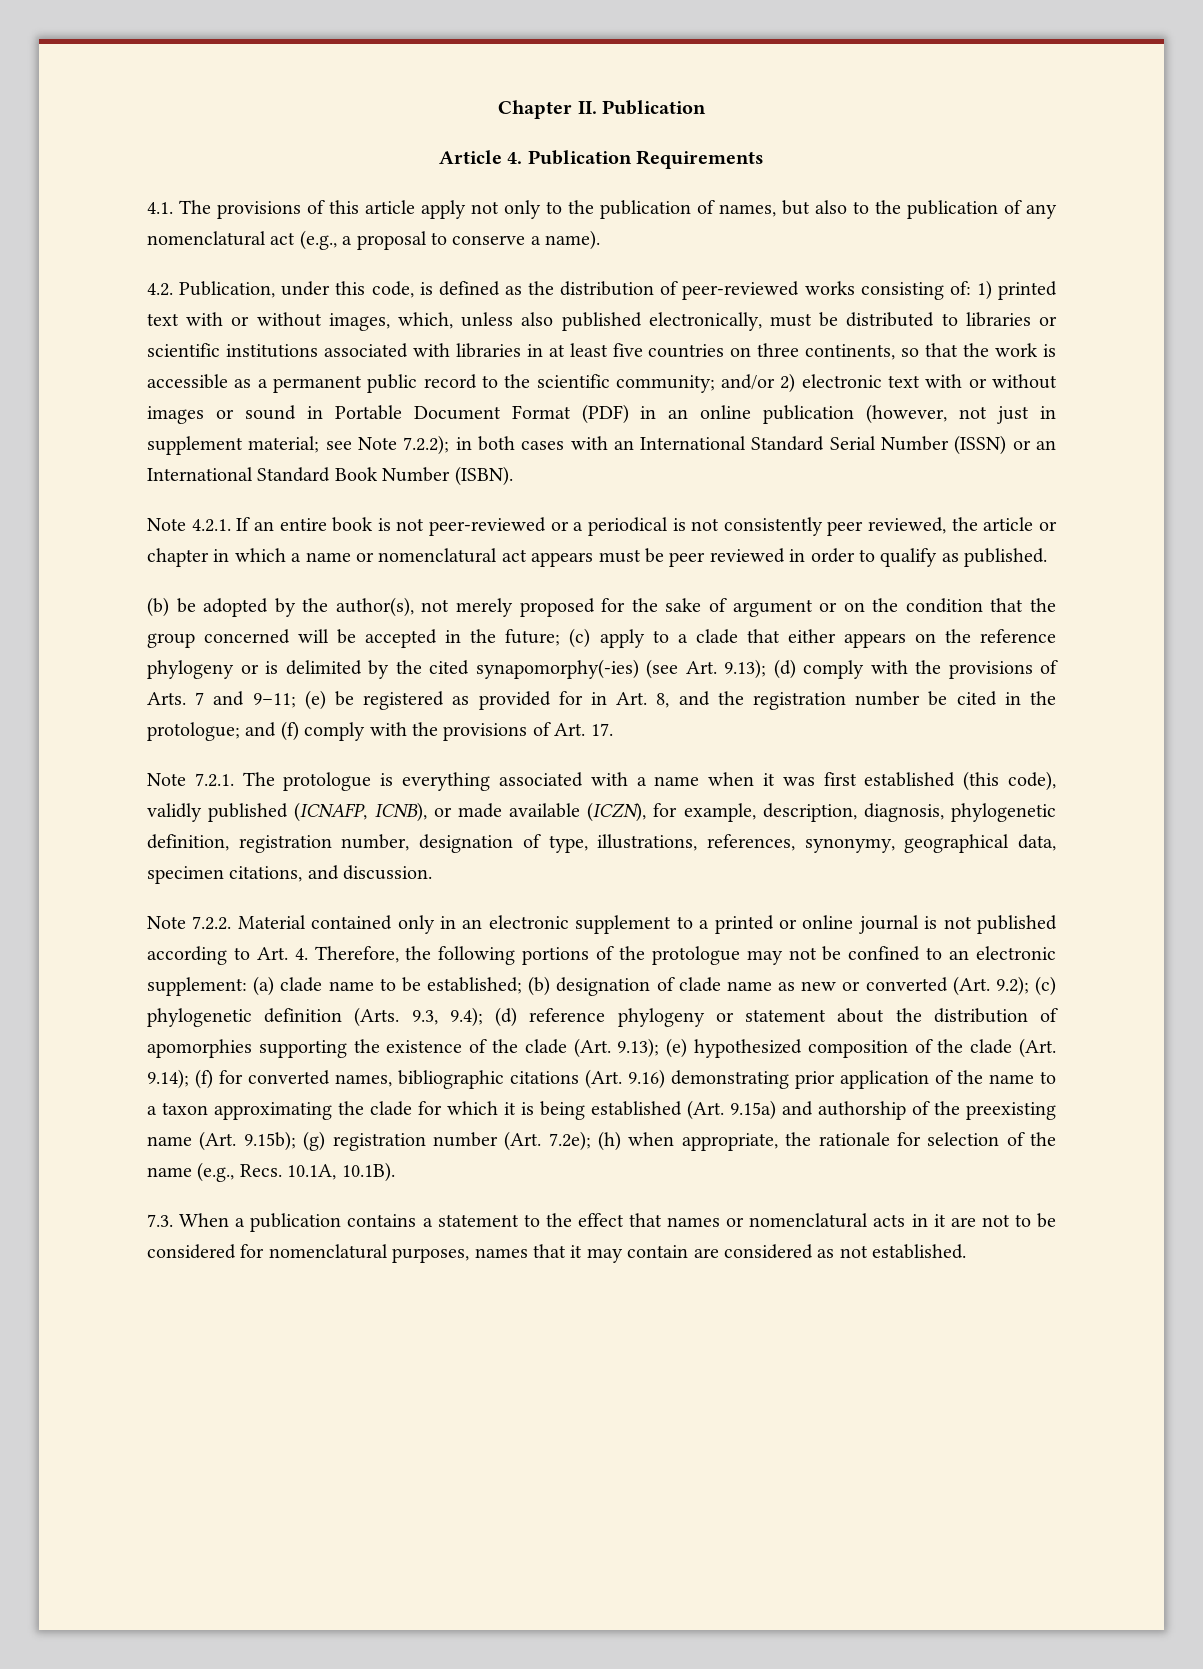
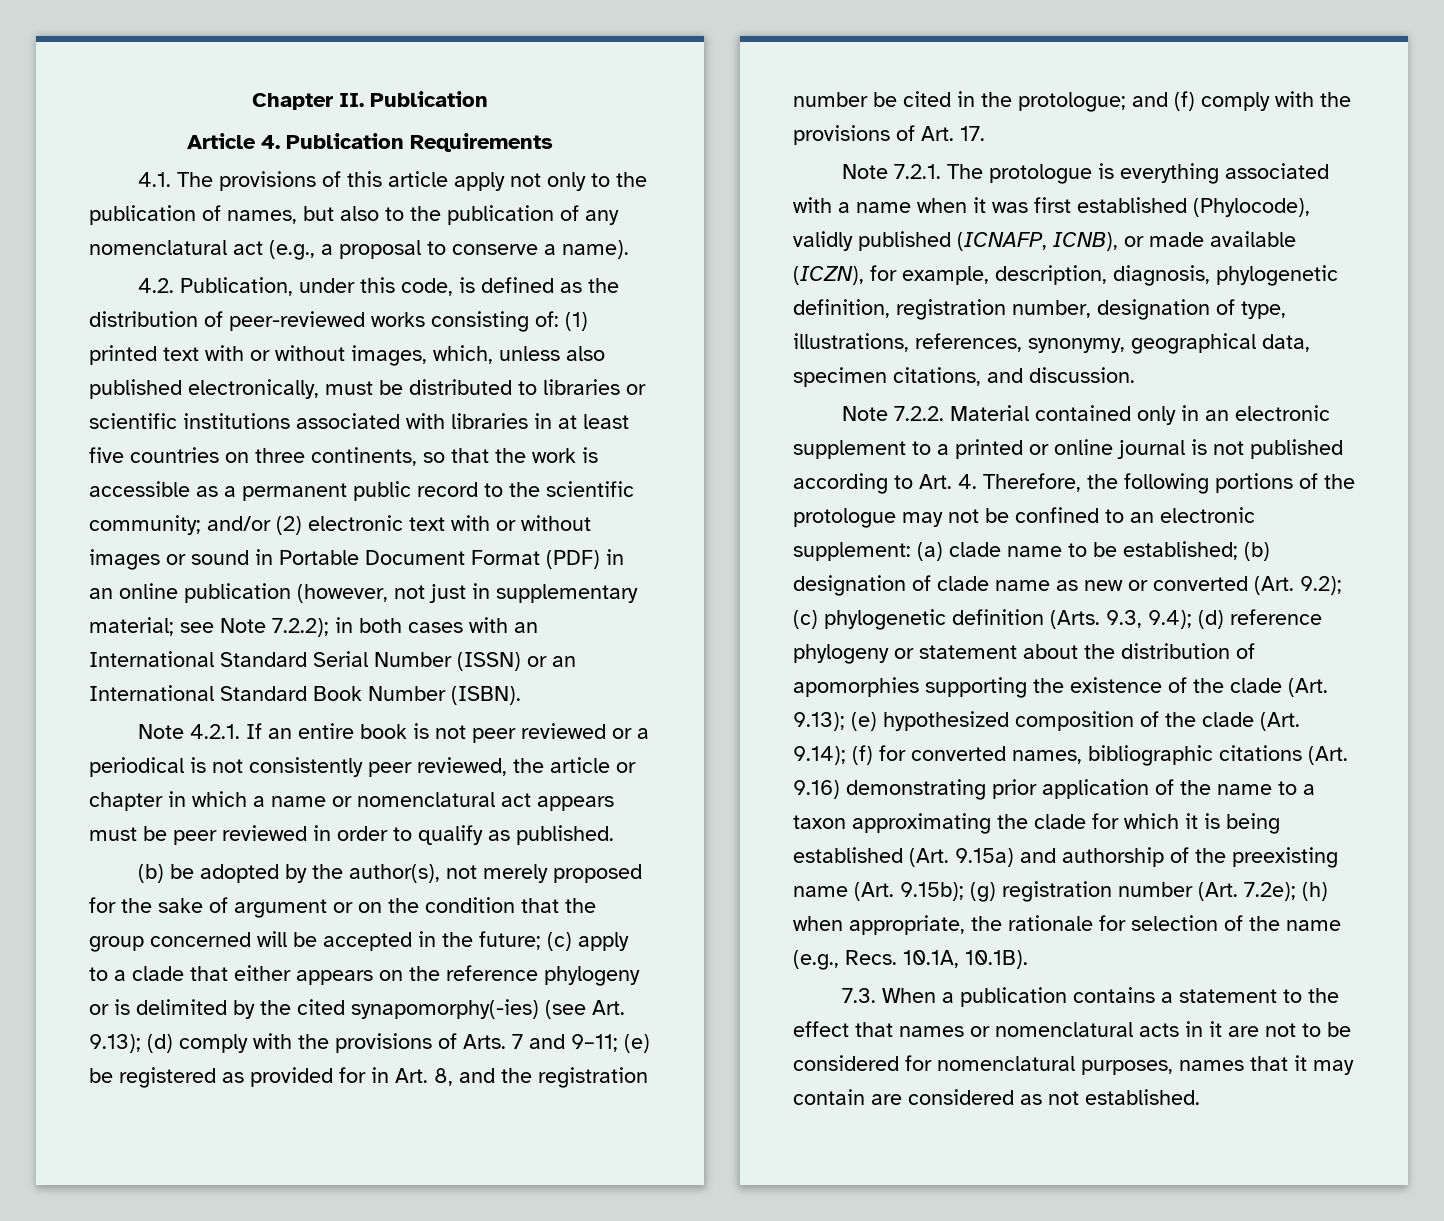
[976,280,992,300] 1) -> [565,312,588,331] (1)
[780,373,796,393] 2) -> [276,516,302,535] (2)
[147,436,243,455] supplement -> [496,584,638,603] supplementary
[429,517,547,536] peer-reviewed -> [471,723,606,743] peer reviewed
[963,771,1056,791] (this code), -> [1193,198,1310,217] (Phylocode),

